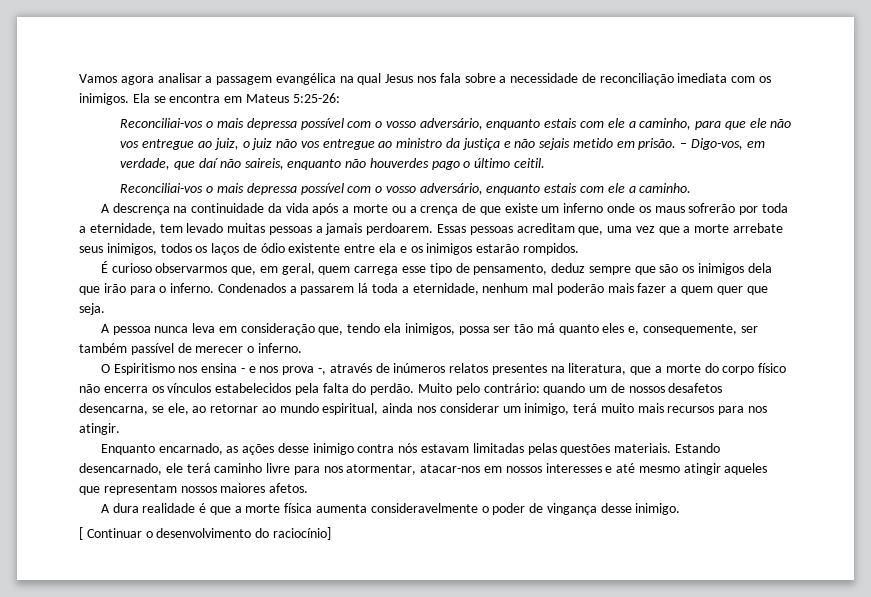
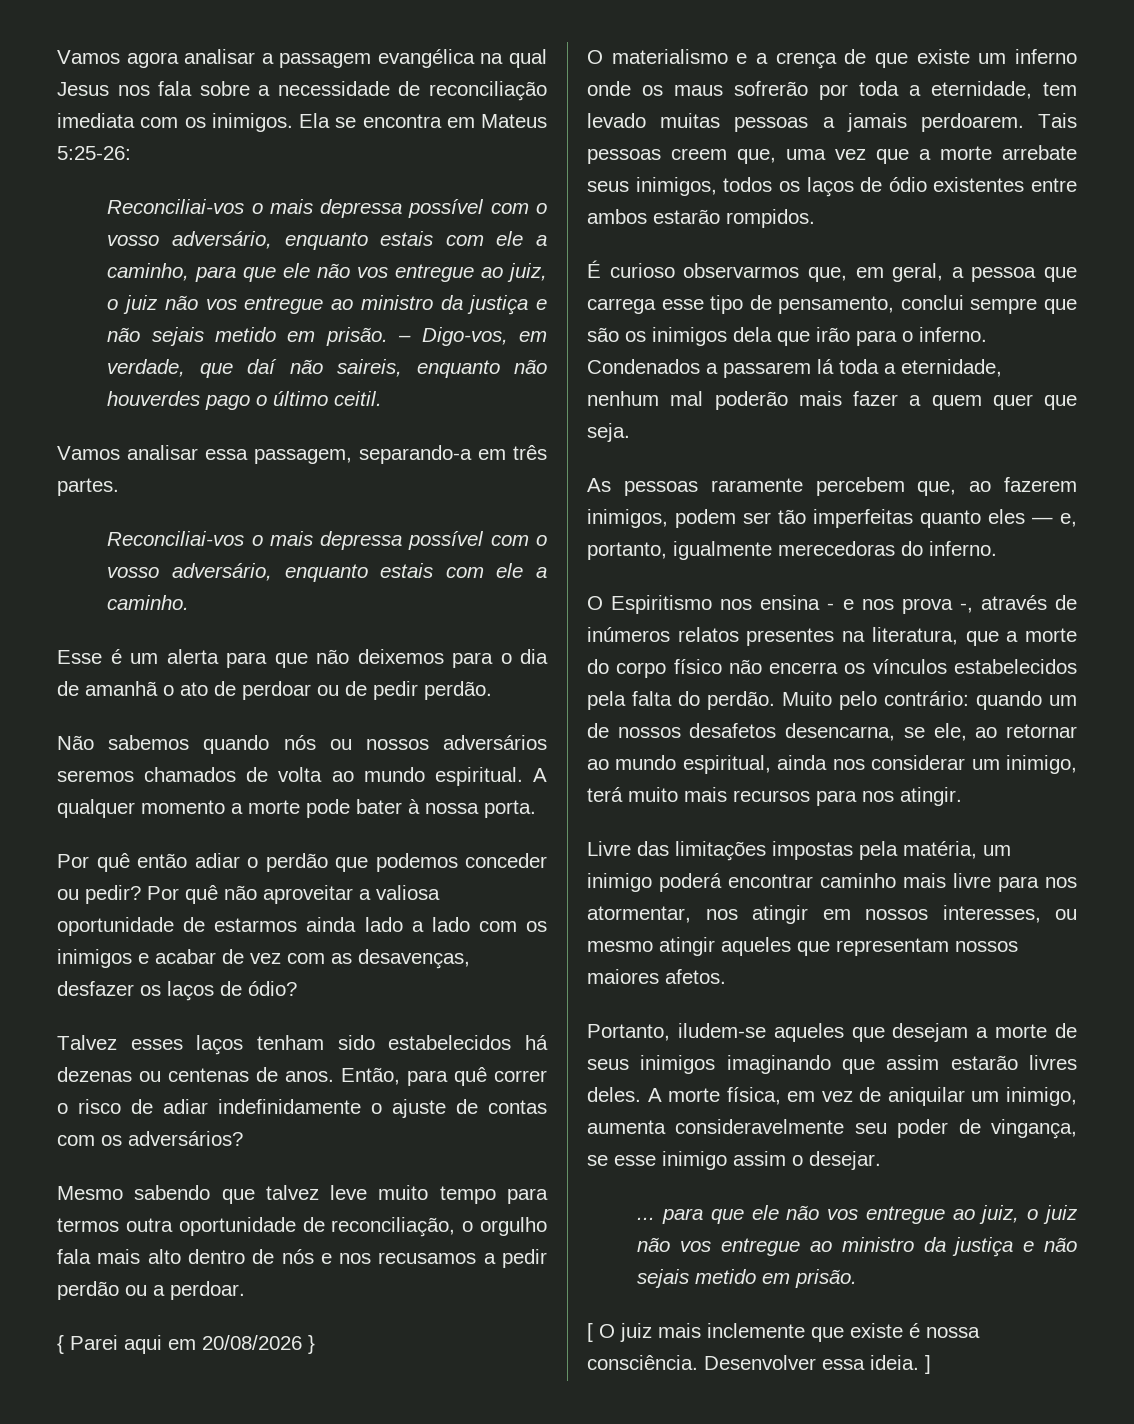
(546, 163) none -> [57,445,547,464] [57,478,119,496] // Vamos analisar essa passagem, separando-a em três partes.
[100,203,406,215] A descrença na continuidade da vida após a morte ou -> [57,649,548,668] [57,681,492,700] [57,735,547,754] [57,767,548,786] [57,799,536,818] [57,853,547,872] [57,885,440,904] [57,917,547,936] [57,949,470,969] [57,981,297,1001] [57,1035,548,1055] [57,1067,547,1086] [57,1099,547,1118] [57,1131,243,1146] [57,1185,548,1204] [57,1217,547,1237] [57,1249,547,1268] [57,1281,245,1300] [57,1335,315,1354] [587,49,748,64] Esse é um alerta para que não deixemos para o dia de amanhã o ato de perdoar ou de pedir perdão. // Não sabemos quando nós ou nossos adversários seremos chamados de volta ao mundo espiritual. A qualquer momento a morte pode bater à nossa porta. // Por quê então adiar o perdão que podemos conceder ou pedir? Por quê não aproveitar a valiosa oportunidade de estarmos ainda lado a lado com os inimigos e acabar de vez com as desavenças, desfazer os laços de ódio? // Talvez esses laços tenham sido estabelecidos há dezenas ou centenas de anos. Então, para quê correr o risco de adiar indefinidamente o ajuste de contas com os adversários? // Mesmo sabendo que talvez leve muito tempo para termos outra oportunidade de reconciliação, o orgulho fala mais alto dentro de nós e nos recusamos a pedir perdão ou a perdoar. // { Parei aqui em 20/08/2026 } // O materialismo e
[437,223,575,235] Essas pessoas acreditam -> [1038,113,1077,128] [587,148,727,164] Tais pessoas creem
[288,243,473,255] existente entre ela e os inimigos -> [933,177,1077,192] [587,209,647,224] existentes entre ambos
[318,266,351,275] quem -> [951,267,1077,282] a pessoa que
[551,263,586,273] deduz -> [900,295,964,310] conclui
[100,323,490,335] A pessoa nunca leva em consideração que, tendo ela inimigos, possa -> [587,477,1077,496] [587,509,736,528] As pessoas raramente percebem que, ao fazerem inimigos, podem
[536,323,555,333] má -> [813,509,913,528] imperfeitas
[628,324,758,335] [79,343,255,355] e, consequemente, ser também passível de merecer o -> [1032,513,1077,527] [587,541,923,560] — e, portanto, igualmente merecedoras do
[100,443,720,455] [79,463,636,475] Enquanto encarnado, as ações desse inimigo contra nós estavam limitadas pelas questões materiais. Estando desencarnado, ele terá caminho livre para nos atormentar, atacar-nos em nossos interesses e até -> [587,841,1011,861] [587,873,1077,892] [587,905,1077,924] Livre das limitações impostas pela matéria, um inimigo poderá encontrar caminho mais livre para nos atormentar, nos atingir em nossos interesses, ou
[100,503,313,515] A dura realidade é que a morte física -> [587,1023,1077,1042] [587,1055,1077,1074] [587,1087,1077,1106] Portanto, iludem-se aqueles que desejam a morte de seus inimigos imaginando que assim estarão livres deles. A morte física, em vez de aniquilar um inimigo,
[481,506,489,513] o -> [854,1123,887,1134] seu
[546,503,681,515] [79,527,331,540] vingança desse inimigo. // [ Continuar o desenvolvimento do raciocínio] -> [990,1119,1077,1139] [587,1151,881,1170] [637,1205,1077,1224] [637,1237,1077,1257] [637,1269,858,1288] [587,1323,980,1342] [587,1355,931,1374] vingança, se esse inimigo assim o desejar. // ... para que ele não vos entregue ao juiz, o juiz não vos entregue ao ministro da justiça e não sejais metido em prisão. // [ O juiz mais inclemente que existe é nossa consciência. Desenvolver essa ideia. ]

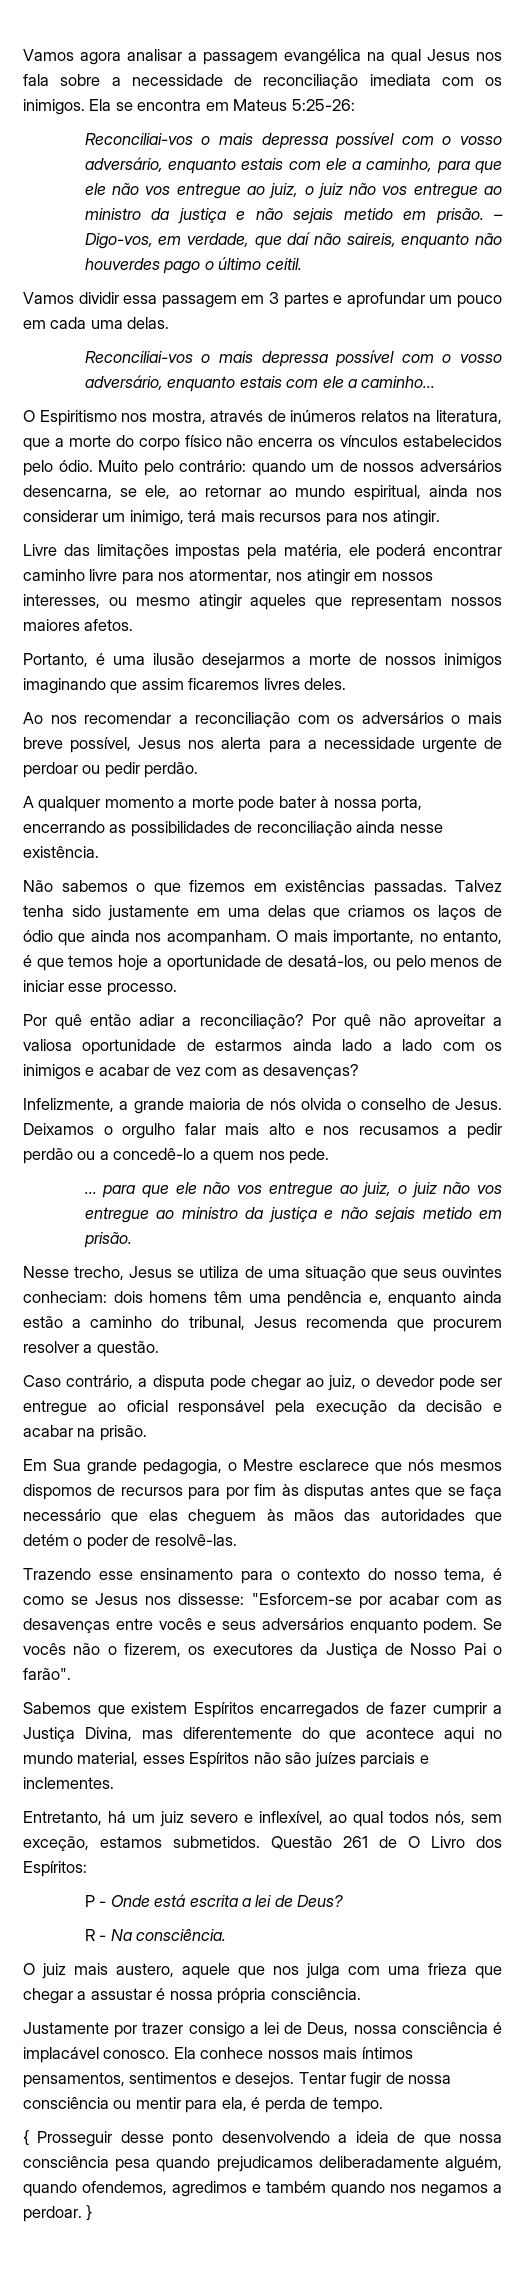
[127,445,547,464] [57,478,119,496] analisar essa passagem, separando-a em três partes. -> [78,292,503,308] [23,317,170,329] dividir essa passagem em 3 partes e aprofundar um pouco em cada uma delas.
[107,595,190,610] [57,649,548,668] [57,681,208,696] caminho. // Esse é um alerta para que não deixemos para o dia de amanhã o ato -> [361,376,436,388] [23,410,502,426] [23,435,502,451] [23,460,502,476] [23,485,503,501] [23,510,440,526] [23,544,502,560] [23,569,433,585] [23,594,502,610] [23,619,134,631] [23,653,503,669] [23,678,347,694] [23,712,502,727] [23,737,477,753] caminho... // O Espiritismo nos mostra, através de inúmeros relatos na literatura, que a morte do corpo físico não encerra os vínculos estabelecidos pelo ódio. Muito pelo contrário: quando um de nossos adversários desencarna, se ele, ao retornar ao mundo espiritual, ainda nos considerar um inimigo, terá mais recursos para nos atingir. // Livre das limitações impostas pela matéria, ele poderá encontrar caminho livre para nos atormentar, nos atingir em nossos interesses, ou mesmo atingir aqueles que representam nossos maiores afetos. // Portanto, é uma ilusão desejarmos a morte de nossos inimigos imaginando que assim ficaremos livres deles. // Ao nos recomendar a reconciliação com os adversários o mais breve possível, Jesus nos alerta para a necessidade urgente
[345,681,367,696] de -> (101, 769) none
[57,735,547,754] [57,767,523,786] Não sabemos quando nós ou nossos adversários seremos chamados de volta ao mundo espiritual. -> (199, 770) none
[484,800,536,818] [57,853,547,872] [57,885,141,904] porta. // Por quê então adiar o perdão que podemos conceder ou pedir? -> [381,796,423,812] [23,821,443,837] [23,846,99,858] [23,880,502,896] [23,905,502,921] [23,930,503,946] [23,955,503,971] [23,980,177,996] [23,1014,304,1030] porta, encerrando as possibilidades de reconciliação ainda nesse existência. // Não sabemos o que fizemos em existências passadas. Talvez tenha sido justamente em uma delas que criamos os laços de ódio que ainda nos acompanham. O mais importante, no entanto, é que temos hoje a oportunidade de desatá-los, ou pelo menos de iniciar esse processo. // Por quê então adiar a reconciliação?
[358,949,470,969] [57,981,297,1001] [57,1035,548,1055] [57,1067,547,1086] [57,1099,547,1118] [57,1131,243,1146] [57,1185,548,1204] [57,1217,456,1237] desavenças, desfazer os laços de ódio? // Talvez esses laços tenham sido estabelecidos há dezenas ou centenas de anos. Então, para quê correr o risco de adiar indefinidamente o ajuste de contas com os adversários? // Mesmo sabendo que talvez leve muito tempo para termos outra oportunidade de reconciliação, -> [263,1064,360,1079] [23,1098,503,1114] [23,1123,94,1135] desavenças? // Infelizmente, a grande maioria de nós olvida o conselho de Jesus. Deixamos
[57,1249,91,1264] fala -> [184,1123,216,1135] falar
[187,1249,314,1264] dentro de nós -> (295, 1129) none
[170,1281,245,1300] [57,1335,315,1354] [587,49,1077,69] [587,81,1077,100] [587,113,1077,132] [587,145,1077,164] [587,177,1077,197] [587,209,815,228] [587,260,1077,282] [587,295,1077,314] [587,327,987,346] [587,359,1002,378] [587,391,1077,410] [587,423,630,442] [587,477,1077,496] [587,509,1077,528] [587,541,997,560] [587,595,1077,614] [587,627,1077,646] [587,659,1077,678] [587,691,1077,710] [587,723,1077,741] [587,755,1077,774] [587,787,962,806] [587,841,1011,861] [587,873,1077,892] [587,905,1077,924] [587,937,1018,956] [587,969,726,984] [587,1023,1077,1042] [587,1055,1077,1074] [587,1087,1077,1106] [587,1119,1077,1139] [587,1151,881,1170] perdoar. // { Parei aqui em 20/08/2026 } // O materialismo e a crença de que existe um inferno onde os maus sofrerão por toda a eternidade, tem levado muitas pessoas a jamais perdoarem. Tais pessoas creem que, uma vez que a morte arrebate seus inimigos, todos os laços de ódio existentes entre ambos estarão rompidos. // É curioso observarmos que, em geral, a pessoa que carrega esse tipo de pensamento, conclui sempre que são os inimigos dela que irão para o inferno. Condenados a passarem lá toda a eternidade, nenhum mal poderão mais fazer a quem quer que seja. // As pessoas raramente percebem que, ao fazerem inimigos, podem ser tão imperfeitas quanto eles — e, portanto, igualmente merecedoras do inferno. // O Espiritismo nos ensina - e nos prova -, através de inúmeros relatos presentes na literatura, que a morte do corpo físico não encerra os vínculos estabelecidos pela falta do perdão. Muito pelo contrário: quando um de nossos desafetos desencarna, se ele, ao retornar ao mundo espiritual, ainda nos considerar um inimigo, terá muito mais recursos para nos atingir. // Livre das limitações impostas pela matéria, um inimigo poderá encontrar caminho mais livre para nos atormentar, nos atingir em nossos interesses, ou mesmo atingir aqueles que representam nossos maiores afetos. // Portanto, iludem-se aqueles que desejam a morte de seus inimigos imaginando que assim estarão livres deles. A morte física, em vez de aniquilar um inimigo, aumenta consideravelmente seu poder de vingança, se esse inimigo assim o desejar. -> [113,1148,330,1164] concedê-lo a quem nos pede.
[587,1323,903,1342] [ O juiz mais inclemente que existe -> [23,1266,503,1282] [23,1291,502,1307] [23,1316,502,1332] [23,1341,159,1357] [23,1375,503,1391] [23,1400,502,1416] [23,1425,147,1441] [23,1459,502,1475] [23,1484,502,1500] [23,1509,502,1525] [23,1534,237,1550] [23,1568,503,1584] [23,1593,502,1609] [23,1618,502,1634] [23,1643,503,1658] [23,1668,71,1680] [23,1702,502,1718] [23,1727,502,1743] [23,1752,429,1768] [23,1777,114,1789] [23,1811,502,1827] [23,1836,502,1851] [23,1861,87,1877] [84,1894,344,1907] [84,1929,227,1941] [23,1963,502,1979] [23,1988,152,2004] Nesse trecho, Jesus se utiliza de uma situação que seus ouvintes conheciam: dois homens têm uma pendência e, enquanto ainda estão a caminho do tribunal, Jesus recomenda que procurem resolver a questão. // Caso contrário, a disputa pode chegar ao juiz, o devedor pode ser entregue ao oficial responsável pela execução da decisão e acabar na prisão. // Em Sua grande pedagogia, o Mestre esclarece que nós mesmos dispomos de recursos para por fim às disputas antes que se faça necessário que elas cheguem às mãos das autoridades que detém o poder de resolvê-las. // Trazendo esse ensinamento para o contexto do nosso tema, é como se Jesus nos dissesse: "Esforcem-se por acabar com as desavenças entre vocês e seus adversários enquanto podem. Se vocês não o fizerem, os executores da Justiça de Nosso Pai o farão". // Sabemos que existem Espíritos encarregados de fazer cumprir a Justiça Divina, mas diferentemente do que acontece aqui no mundo material, esses Espíritos não são juízes parciais e inclementes. // Entretanto, há um juiz severo e inflexível, ao qual todos nós, sem exceção, estamos submetidos. Questão 261 de O Livro dos Espíritos: // P - Onde está escrita a lei de Deus? // R - Na consciência. // O juiz mais austero, aquele que nos julga com uma frieza que chegar a assustar
[587,1355,931,1374] consciência. Desenvolver essa ideia. ] -> [217,1988,361,2004] [23,2022,502,2038] [23,2047,413,2063] [23,2072,452,2088] [23,2097,383,2113] [23,2130,503,2147] [23,2156,502,2172] [23,2181,502,2197] [23,2205,93,2222] própria consciência. // Justamente por trazer consigo a lei de Deus, nossa consciência é implacável conosco. Ela conhece nossos mais íntimos pensamentos, sentimentos e desejos. Tentar fugir de nossa consciência ou mentir para ela, é perda de tempo. // { Prosseguir desse ponto desenvolvendo a ideia de que nossa consciência pesa quando prejudicamos deliberadamente alguém, quando ofendemos, agredimos e também quando nos negamos a perdoar. }

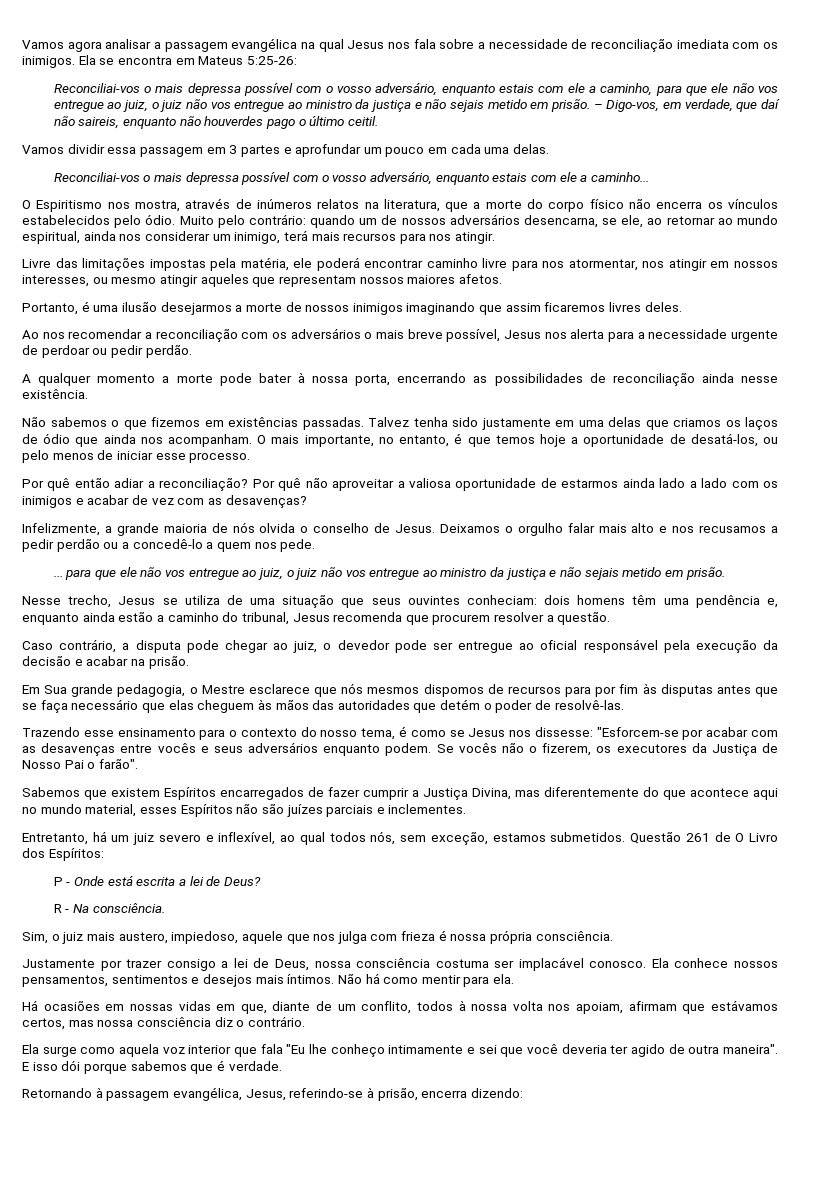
[23,1963,35,1975] O -> [22,932,60,944] Sim, o
(174, 1970) none -> [171,931,239,944] impiedoso,
[388,1963,502,1979] [23,1988,152,2004] uma frieza que chegar a assustar -> [401,931,436,941] frieza
[492,2022,502,2034] é -> [435,959,515,968] costuma ser
[323,2047,413,2059] mais íntimos -> (778, 964) none
[235,2072,452,2088] [23,2097,383,2113] [23,2130,503,2147] [23,2156,502,2172] [23,2181,502,2197] [23,2205,93,2222] desejos. Tentar fugir de nossa consciência ou mentir para ela, é perda de tempo. // { Prosseguir desse ponto desenvolvendo a ideia de que nossa consciência pesa quando prejudicamos deliberadamente alguém, quando ofendemos, agredimos e também quando nos negamos a perdoar. } -> [202,973,515,987] [22,1000,779,1014] [22,1016,305,1030] [22,1044,778,1057] [22,1060,282,1074] [22,1087,523,1101] desejos mais íntimos. Não há como mentir para ela. // Há ocasiões em nossas vidas em que, diante de um conflito, todos à nossa volta nos apoiam, afirmam que estávamos certos, mas nossa consciência diz o contrário. // Ela surge como aquela voz interior que fala "Eu lhe conheço intimamente e sei que você deveria ter agido de outra maneira". E isso dói porque sabemos que é verdade. // Retornando à passagem evangélica, Jesus, referindo-se à prisão, encerra dizendo:

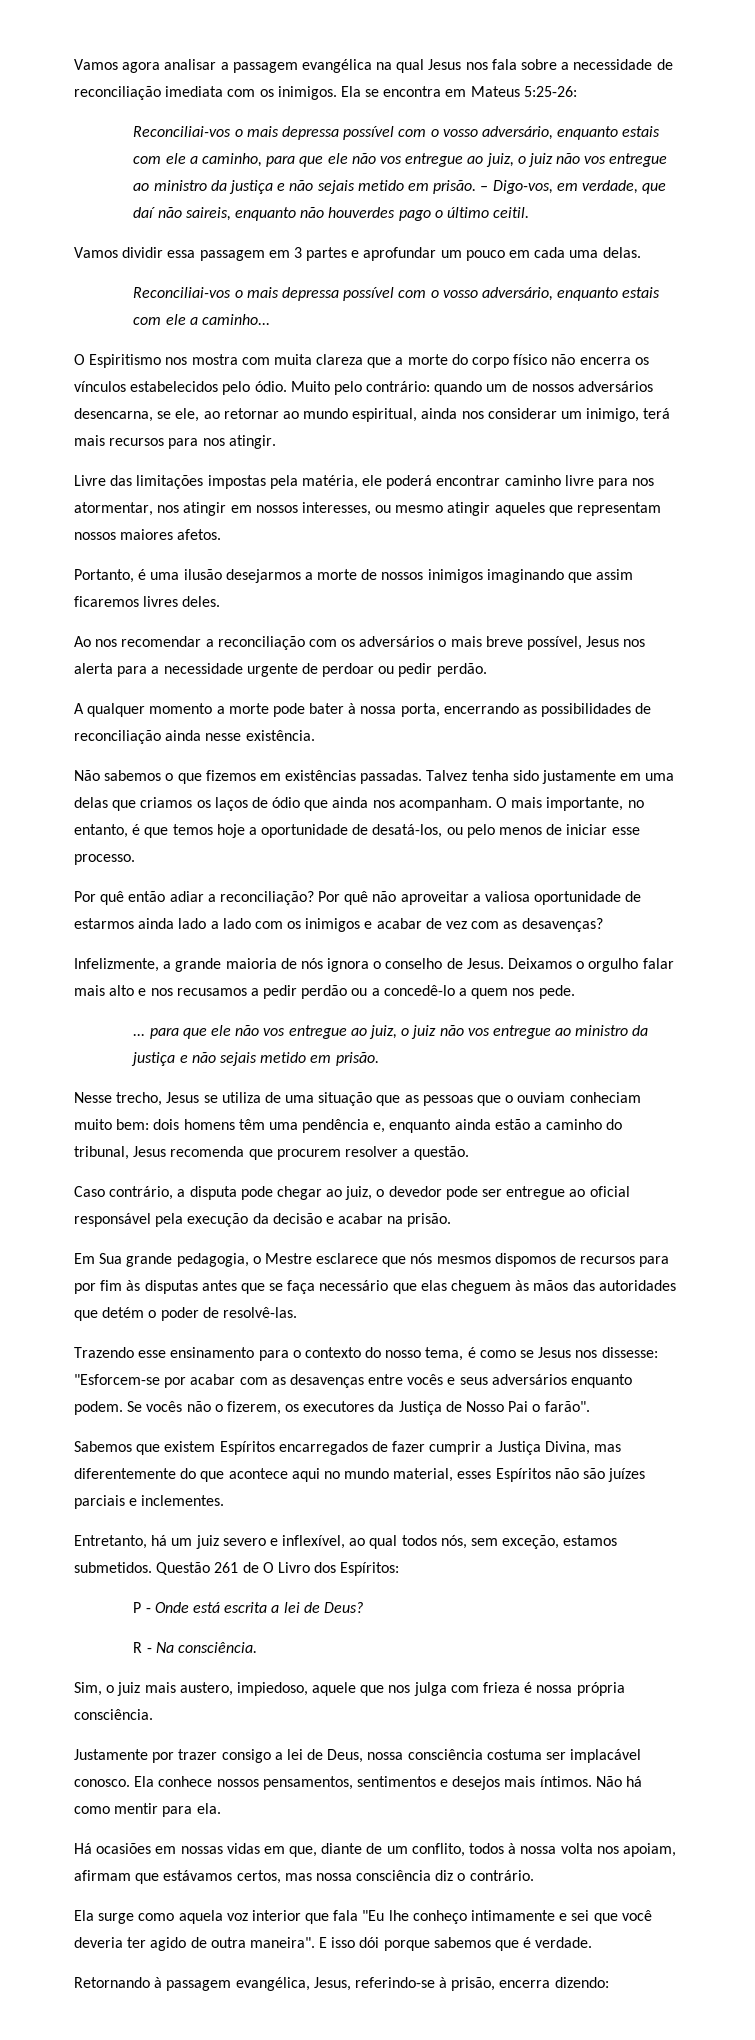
[134,198,440,212] mostra, através de inúmeros relatos na literatura, -> [191,354,364,365] mostra com muita clareza
[259,523,296,533] olvida -> [327,958,370,972] ignora
[371,595,537,605] seus ouvintes conheciam: -> [404,1092,641,1106] [74,1119,150,1130] as pessoas que o ouviam conheciam muito bem:

